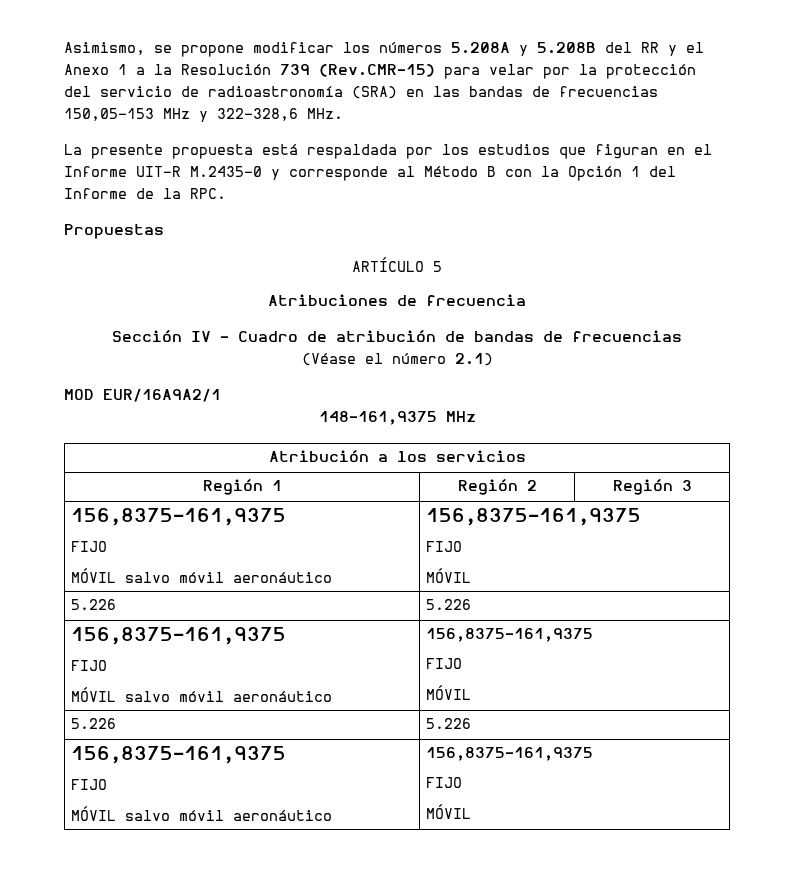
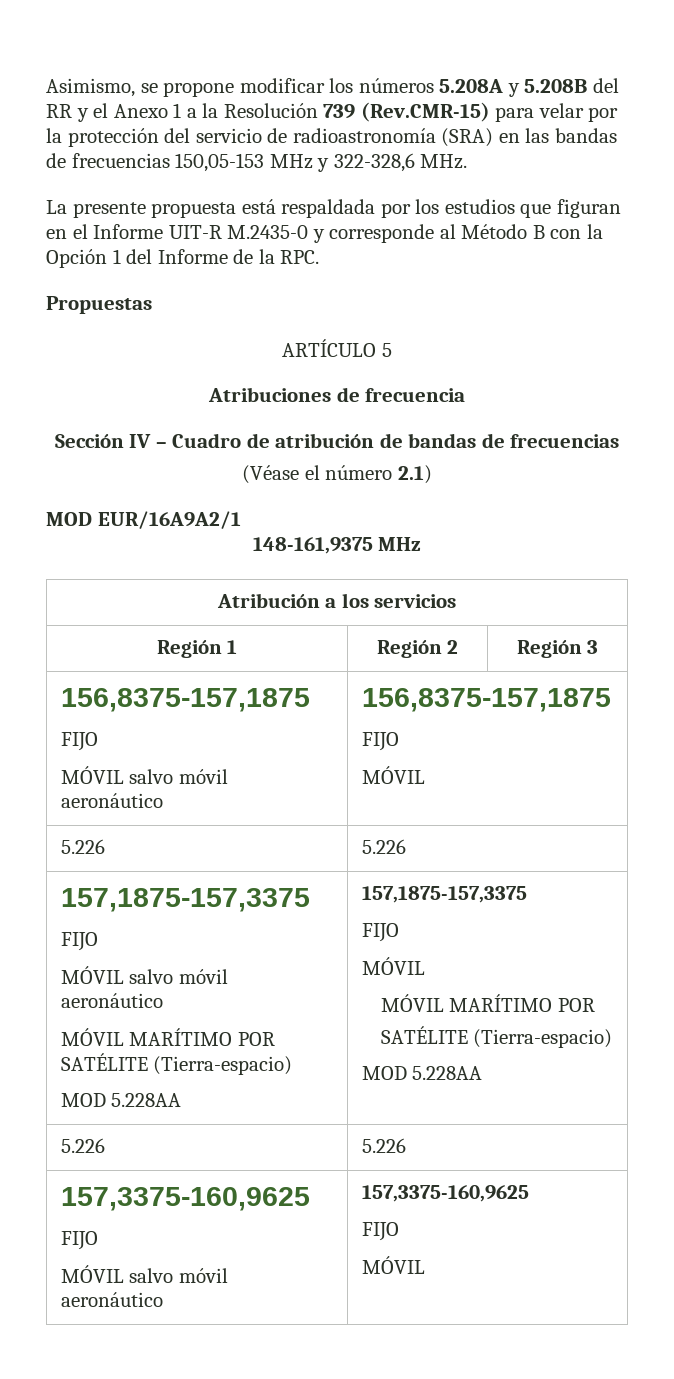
[71,508,287,526] [71,541,108,552] [71,568,333,583] [426,508,642,526] [426,541,463,552] [426,568,472,583] [71,599,117,610] [426,599,472,610] [71,627,287,645] [71,660,108,671] [71,687,333,702] [426,628,594,642] [426,658,463,669] [426,685,472,700] [71,718,117,729] [426,718,472,729] [71,746,287,764] [71,779,108,790] [71,806,333,821] [426,747,594,761] [426,777,463,788] [426,804,472,819] 156,8375-161,9375 // FIJO // MÓVIL salvo móvil aeronáutico | 156,8375-161,9375 // FIJO // MÓVIL // 5.226 | 5.226 // 156,8375-161,9375 // FIJO // MÓVIL salvo móvil aeronáutico | 156,8375-161,9375 // FIJO // MÓVIL // 5.226 | 5.226 // 156,8375-161,9375 // FIJO // MÓVIL salvo móvil aeronáutico | 156,8375-161,9375 // FIJO // MÓVIL -> [60,688,310,712] [60,732,98,751] [60,766,228,784] [60,793,163,808] [361,688,611,712] [361,732,399,751] [361,766,425,784] [60,839,105,854] [361,839,406,854] [60,888,310,912] [60,932,98,951] [60,966,228,984] [60,993,163,1008] [60,1028,275,1046] [60,1053,293,1075] [60,1093,182,1107] [361,886,527,903] [361,923,399,942] [361,957,425,975] [380,994,595,1012] [380,1026,613,1048] [361,1066,483,1080] [60,1138,105,1153] [361,1138,406,1153] [60,1187,310,1211] [60,1231,98,1250] [60,1265,228,1283] [60,1292,163,1307] [361,1185,529,1202] [361,1222,399,1241] [361,1256,425,1274] 156,8375-157,1875 // FIJO // MÓVIL salvo móvil aeronáutico | 156,8375-157,1875 // FIJO // MÓVIL // 5.226 | 5.226 // 157,1875-157,3375 // FIJO // MÓVIL salvo móvil aeronáutico // MÓVIL MARÍTIMO POR SATÉLITE (Tierra-espacio) // MOD 5.228AA | 157,1875-157,3375 // FIJO // MÓVIL // MÓVIL MARÍTIMO POR // SATÉLITE (Tierra-espacio) // MOD 5.228AA // 5.226 | 5.226 // 157,3375-160,9625 // FIJO // MÓVIL salvo móvil aeronáutico | 157,3375-160,9625 // FIJO // MÓVIL

